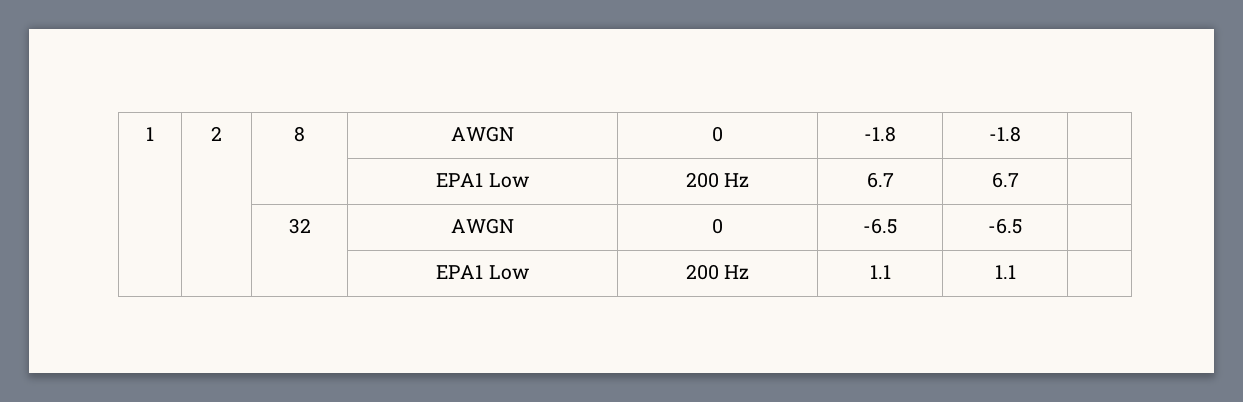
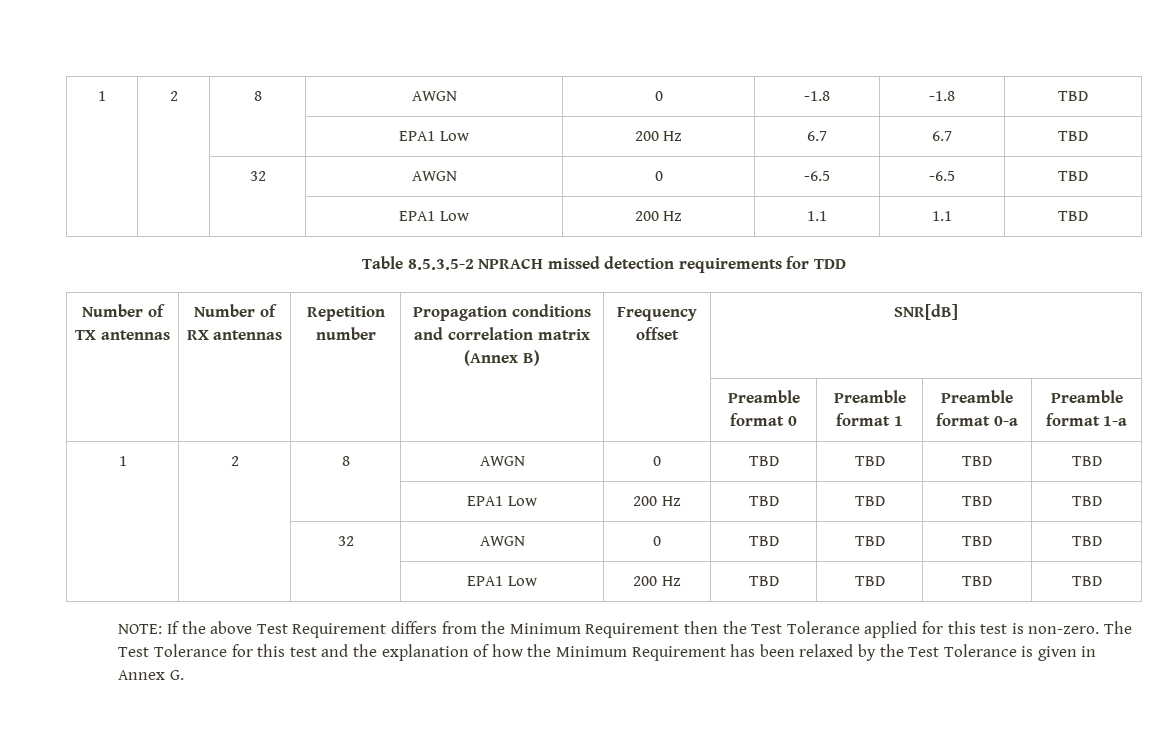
(1021, 134) none -> [1058,91,1088,101] TBD
(1019, 180) none -> [1058,131,1088,141] TBD
(1022, 226) none -> [1058,171,1088,181] TBD
(1016, 272) none -> [1058,211,1088,221] [361,256,847,273] [82,304,165,317] [75,330,170,340] [194,304,277,317] [186,330,283,340] [306,306,385,321] [315,327,376,340] [413,304,591,321] [414,327,590,340] [464,350,540,366] [617,307,697,321] [636,327,679,340] [894,304,958,320] [727,390,800,403] [730,413,797,426] [833,390,906,403] [836,413,903,426] [941,390,1013,403] [936,413,1018,426] [1050,390,1123,403] [1045,413,1128,426] [118,456,127,466] [230,456,239,466] [341,456,350,466] [479,456,525,466] [653,456,661,466] [748,456,779,466] [854,456,885,466] [962,456,992,466] [1071,456,1102,466] [467,496,537,506] [633,496,681,506] [748,496,779,506] [854,496,885,506] [962,496,992,506] [1071,496,1102,506] [337,536,354,546] [479,536,525,546] [653,536,661,546] [748,536,779,546] [854,536,885,546] [962,536,992,546] [1071,536,1102,546] [467,576,537,586] [633,576,681,586] [748,576,779,586] [854,576,885,586] [962,576,992,586] [1071,576,1102,586] [118,621,1132,638] [118,644,1097,661] [118,670,185,680] TBD // Table 8.5.3.5-2 NPRACH missed detection requirements for TDD // Number of TX antennas | Number of RX antennas | Repetition number | Propagation conditions and correlation matrix (Annex B) | Frequency offset | SNR[dB] // | | | | | Preamble format 0 | Preamble format 1 | Preamble format 0-a | Preamble format 1-a // 1 | 2 | 8 | AWGN | 0 | TBD | TBD | TBD | TBD // | | | EPA1 Low | 200 Hz | TBD | TBD | TBD | TBD // | | 32 | AWGN | 0 | TBD | TBD | TBD | TBD // | | | EPA1 Low | 200 Hz | TBD | TBD | TBD | TBD // NOTE: If the above Test Requirement differs from the Minimum Requirement then the Test Tolerance applied for this test is non-zero. The Test Tolerance for this test and the explanation of how the Minimum Requirement has been relaxed by the Test Tolerance is given in Annex G.

